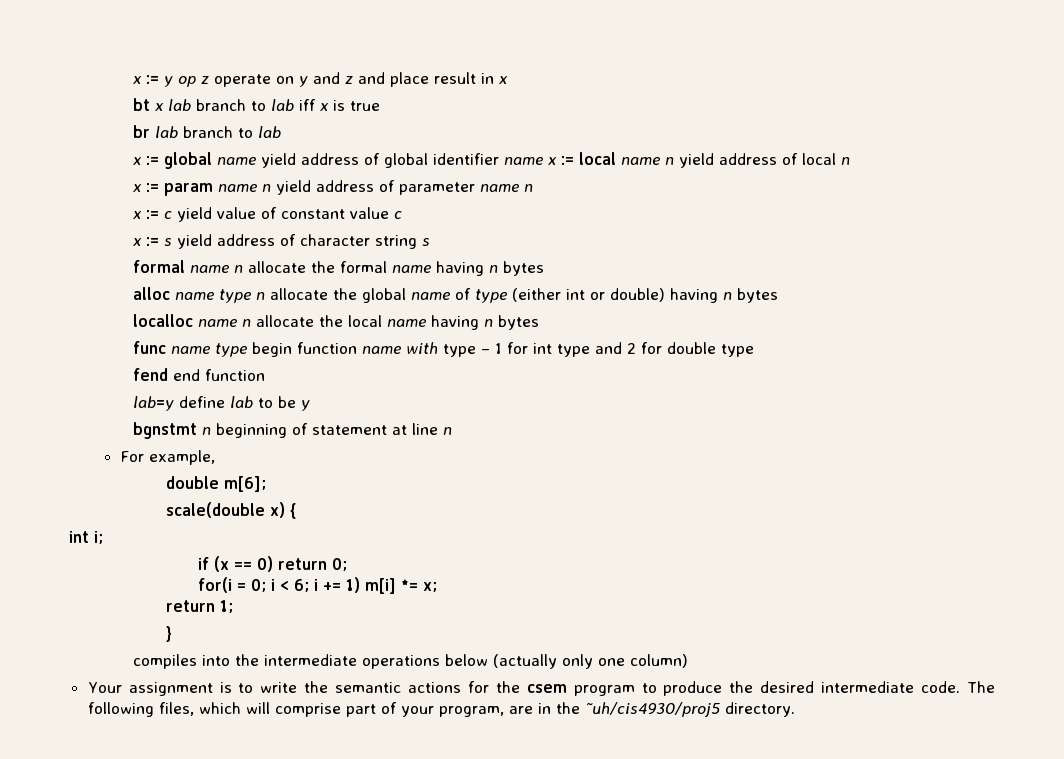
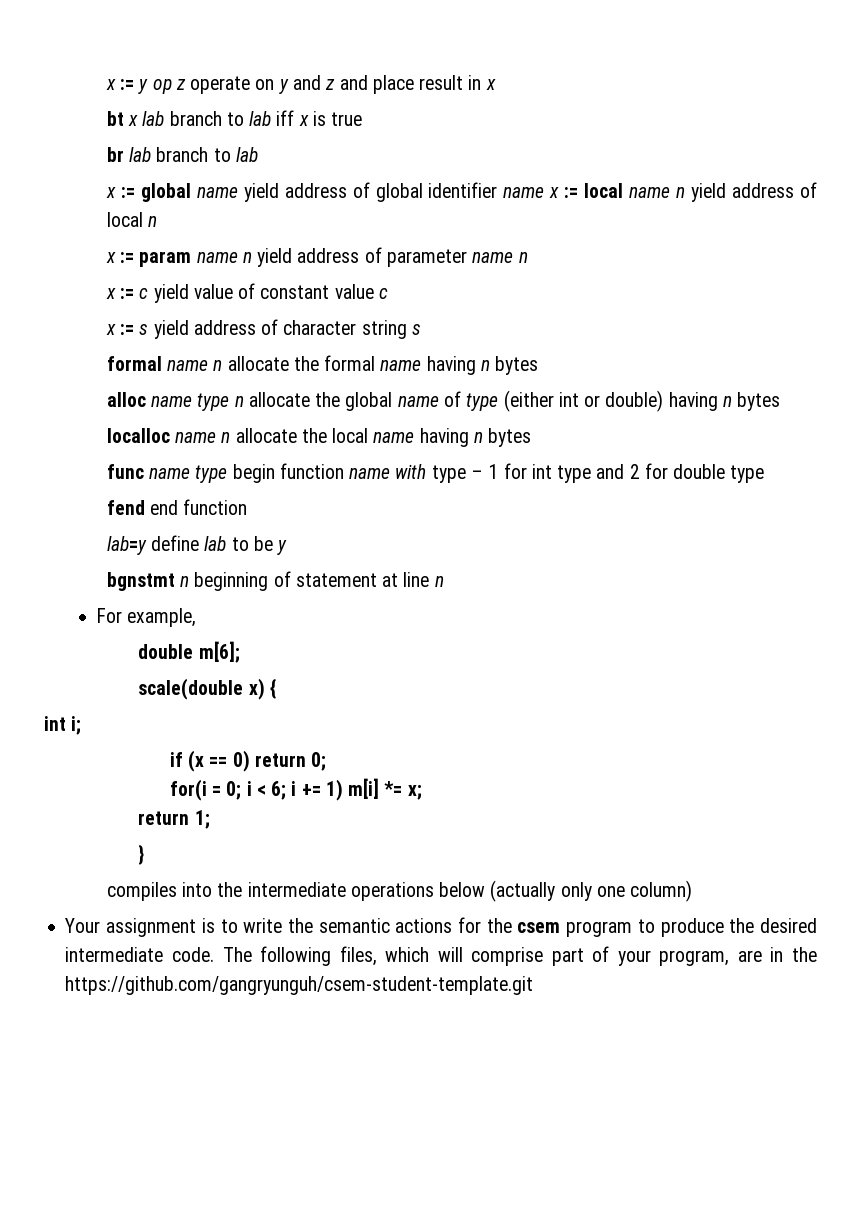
[584,702,795,717] ˜uh/cis4930/proj5 directory. -> [65,976,534,995] https://github.com/gangryunguh/csem-student-template.git

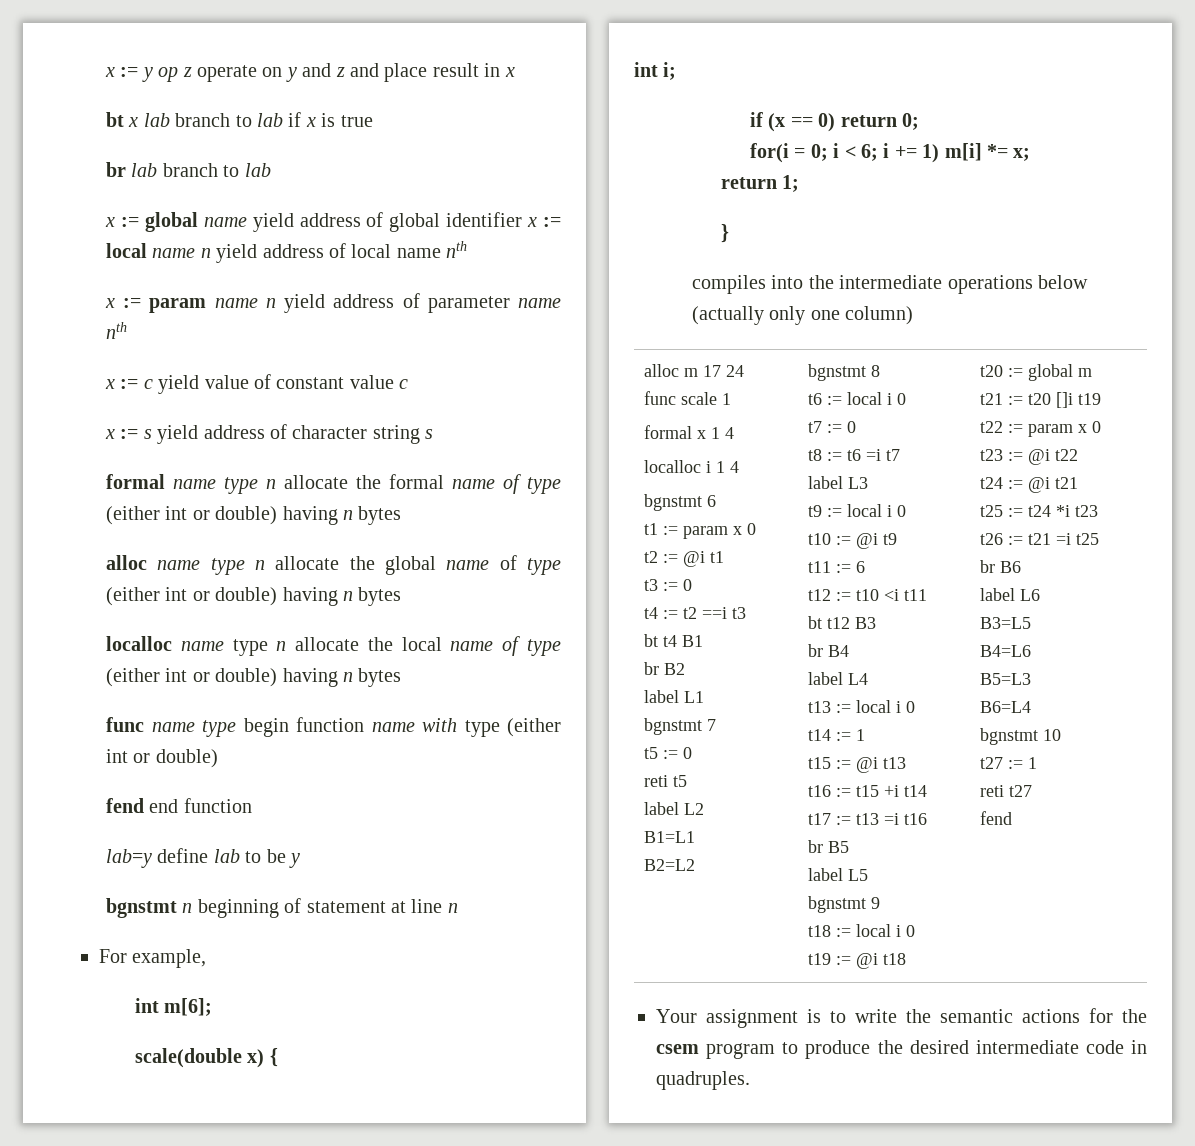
[276,110,295,126] iff -> [288,112,302,127] if
[503,187,545,198] name -> (523, 219) none
[148,216,158,227] n -> [396,241,468,258] name nth
[518,252,528,263] n -> [106,322,128,339] nth
(209, 365) none -> [224,477,259,494] type
(422, 365) none -> [503,474,562,494] [106,506,278,525] of type (either int or double)
(217, 437) none -> [232,639,268,656] type
(415, 437) none -> [502,636,562,656] [106,668,278,687] of type (either int or double)
[471,463,765,483] – 1 for int type and 2 for double type -> [507,718,561,737] [106,749,218,768] (either int or double)
[138,644,194,659] double -> [135,998,160,1013] int
(693, 891) none -> [644,364,745,377] [644,391,732,405] [644,425,735,439] [644,460,740,473] [644,494,717,511] [644,523,757,539] [644,551,725,567] [644,579,693,591] [644,607,747,619] [644,634,704,647] [644,662,686,675] [644,690,705,703] [644,718,717,735] [644,747,693,759] [644,775,688,787] [644,802,705,815] [644,831,696,843] [644,859,696,871] [808,364,881,381] [808,392,907,405] [808,421,857,433] [808,449,901,461] [808,476,869,489] [808,504,907,517] [808,533,898,549] [808,561,866,573] [808,589,928,601] [808,616,877,629] [808,644,850,657] [808,672,869,685] [808,700,916,713] [808,729,866,741] [808,757,907,773] [808,785,928,797] [808,813,928,825] [808,840,850,853] [808,868,869,881] [808,896,881,913] [808,924,916,937] [808,953,907,969] [980,364,1093,381] [980,392,1102,408] [980,421,1102,437] [980,449,1079,465] [980,477,1079,493] [980,505,1099,517] [980,533,1100,545] [980,560,1022,573] [980,588,1041,601] [980,617,1032,629] [980,645,1032,657] [980,673,1032,685] [980,701,1032,713] [980,728,1062,745] [980,757,1038,769] [980,785,1033,797] [980,811,1013,825] // alloc m 17 24 // func scale 1 // formal x 1 4 // localloc i 1 4 // bgnstmt 6 // t1 := param x 0 // t2 := @i t1 // t3 := 0 // t4 := t2 ==i t3 // bt t4 B1 // br B2 // label L1 // bgnstmt 7 // t5 := 0 // reti t5 // label L2 // B1=L1 // B2=L2 | bgnstmt 8 // t6 := local i 0 // t7 := 0 // t8 := t6 =i t7 // label L3 // t9 := local i 0 // t10 := @i t9 // t11 := 6 // t12 := t10 <i t11 // bt t12 B3 // br B4 // label L4 // t13 := local i 0 // t14 := 1 // t15 := @i t13 // t16 := t15 +i t14 // t17 := t13 =i t16 // br B5 // label L5 // bgnstmt 9 // t18 := local i 0 // t19 := @i t18 | t20 := global m // t21 := t20 []i t19 // t22 := param x 0 // t23 := @i t22 // t24 := @i t21 // t25 := t24 *i t23 // t26 := t21 =i t25 // br B6 // label L6 // B3=L5 // B4=L6 // B5=L3 // B6=L4 // bgnstmt 10 // t27 := 1 // reti t27 // fend
[171,946,817,966] [65,976,534,995] code. The following files, which will comprise part of your program, are in the https://github.com/gangryunguh/csem-student-template.git -> [1085,1040,1147,1054] [656,1071,750,1090] code in quadruples.

